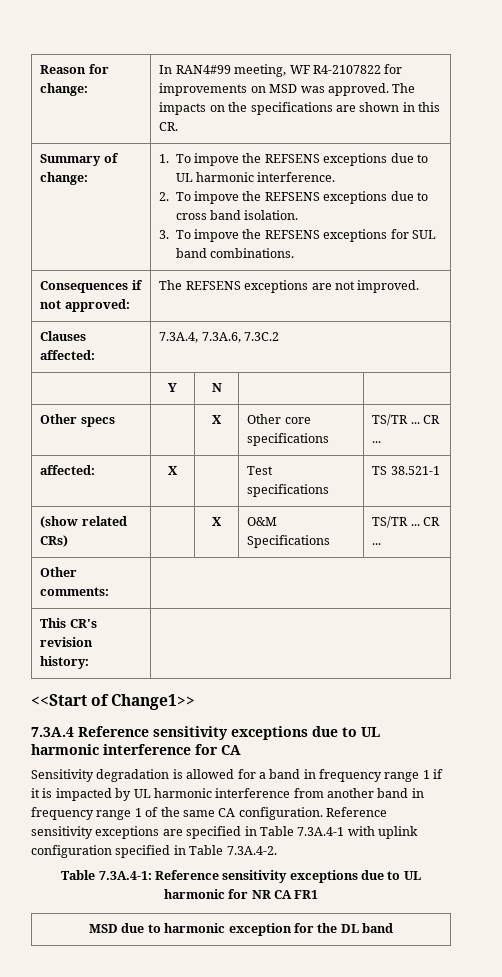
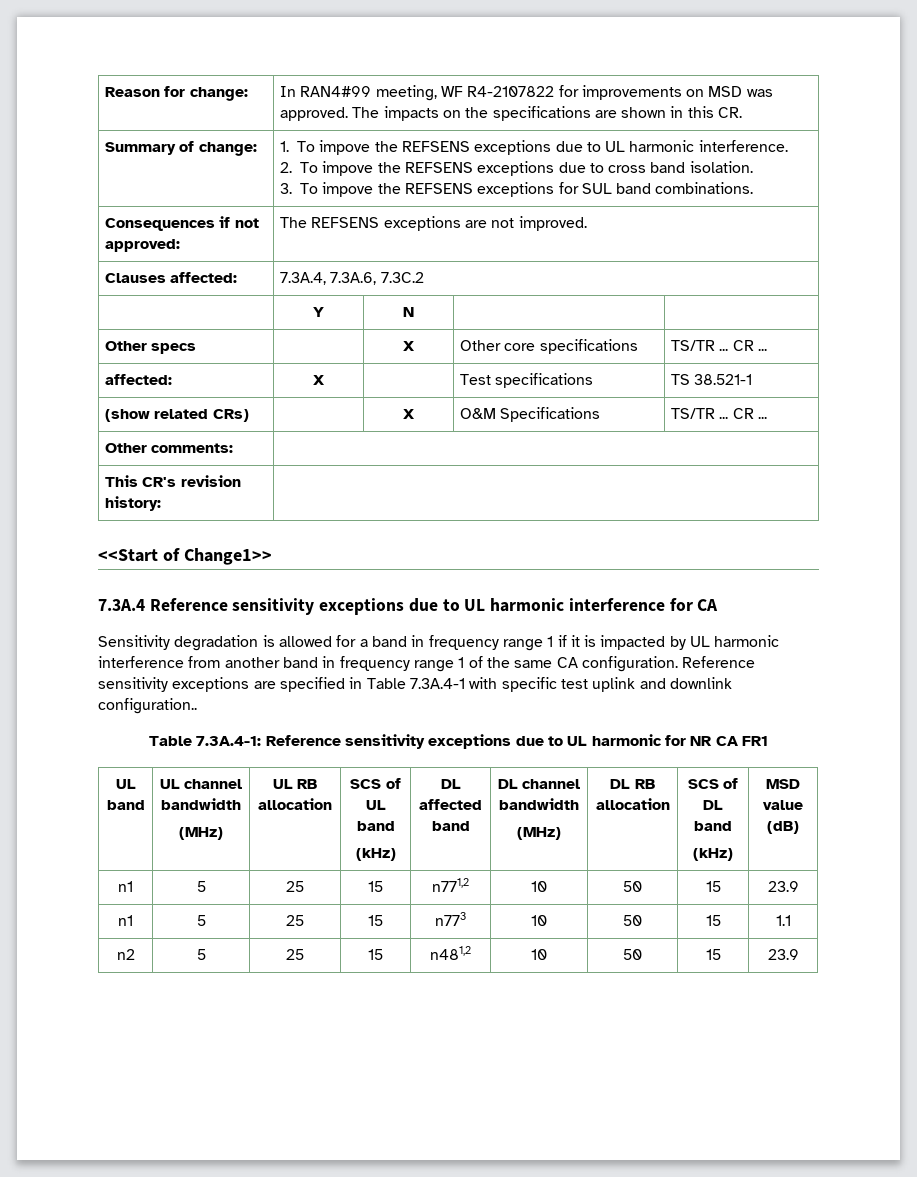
[378,826,418,839] [31,845,277,858] uplink configuration specified in Table 7.3A.4-2. -> [501,677,732,692] [98,698,197,714] specific test uplink and downlink configuration..
[89,923,393,936] MSD due to harmonic exception for the DL band -> [115,779,136,789] [106,800,145,810] [159,779,243,789] [161,798,241,810] [179,827,223,840] [272,779,318,789] [258,798,332,810] [350,778,401,789] [365,800,386,810] [356,821,395,831] [355,848,396,861] [440,779,461,789] [419,799,482,810] [431,821,470,831] [497,779,581,789] [499,798,579,810] [517,827,561,840] [610,779,655,789] [595,798,670,810] [687,778,739,789] [703,800,723,810] [694,821,732,831] [693,848,733,861] [766,779,800,789] [763,800,803,810] [767,821,799,834] [118,881,133,892] [196,881,206,892] [286,881,304,892] [368,881,383,892] [432,878,469,892] [531,881,547,892] [623,881,642,892] [705,881,721,892] [767,881,799,892] [118,915,133,926] [196,915,206,926] [286,915,304,926] [368,915,383,926] [435,912,466,926] [531,915,547,926] [623,915,642,926] [705,915,721,926] [775,915,791,926] [116,949,135,960] [196,949,206,960] [286,949,304,960] [368,949,383,960] [430,946,471,960] [531,949,547,960] [623,949,642,960] [705,949,721,960] [767,949,799,960] UL band | UL channel bandwidth // (MHz) | UL RB allocation | SCS of UL band // (kHz) | DL affected band | DL channel bandwidth // (MHz) | DL RB allocation | SCS of DL band // (kHz) | MSD value (dB) // n1 | 5 | 25 | 15 | n771,2 | 10 | 50 | 15 | 23.9 // n1 | 5 | 25 | 15 | n773 | 10 | 50 | 15 | 1.1 // n2 | 5 | 25 | 15 | n481,2 | 10 | 50 | 15 | 23.9

